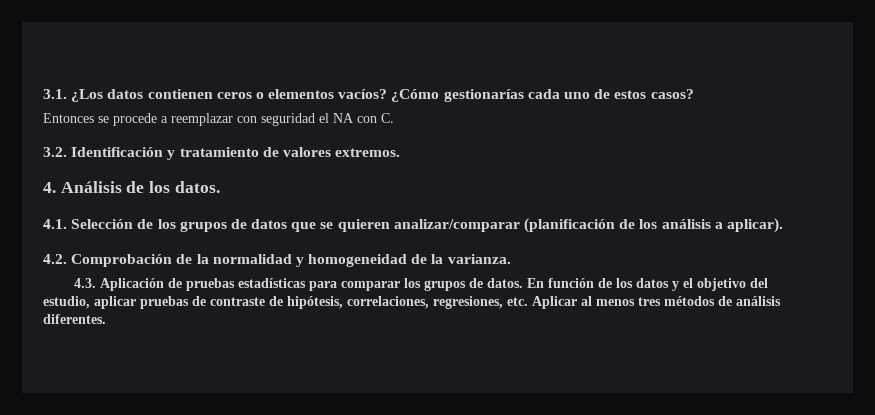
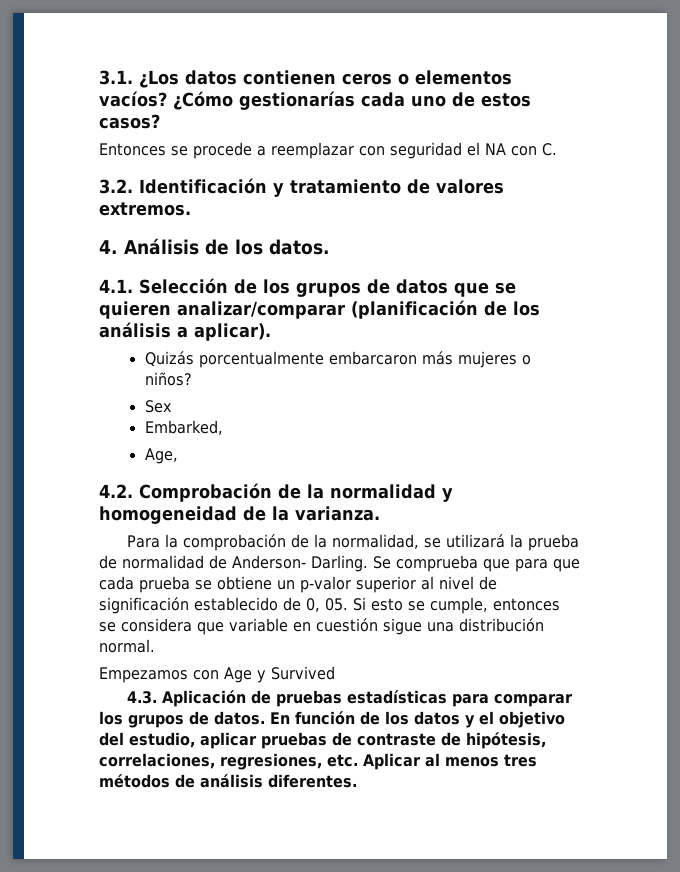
(783, 225) none -> [144,351,531,368] [144,372,192,386] [144,400,172,413] [144,420,223,435] [144,448,178,464] // Quizás porcentualmente embarcaron más mujeres o niños? // Sex // Embarked, // Age,
(511, 259) none -> [127,534,580,551] [99,555,580,572] [99,576,497,593] [99,597,560,614] [99,618,544,635] [99,639,155,653] [99,666,335,683] // Para la comprobación de la normalidad, se utilizará la prueba de normalidad de Anderson- Darling. Se comprueba que para que cada prueba se obtiene un p-valor superior al nivel de significación establecido de 0, 05. Si esto se cumple, entonces se considera que variable en cuestión sigue una distribución normal. // Empezamos con Age y Survived

